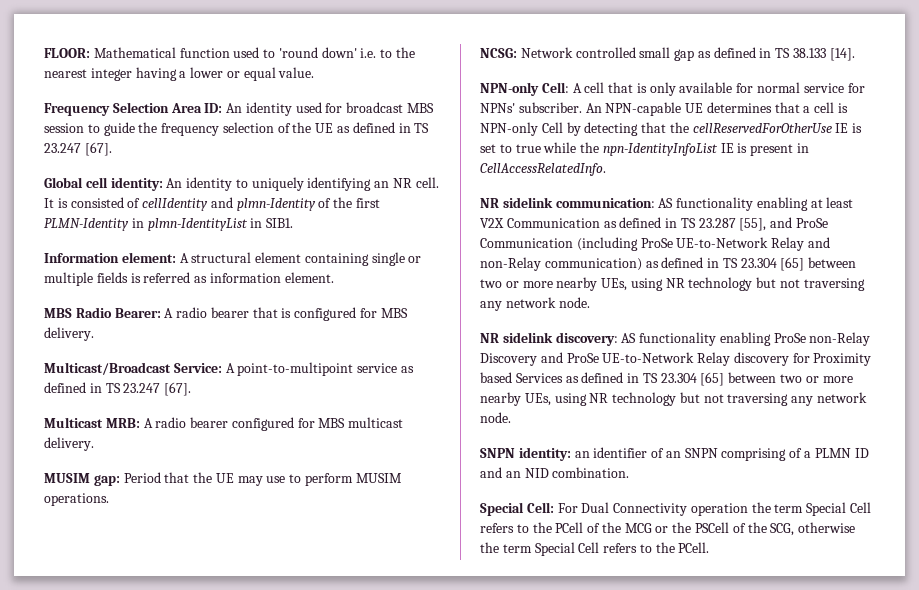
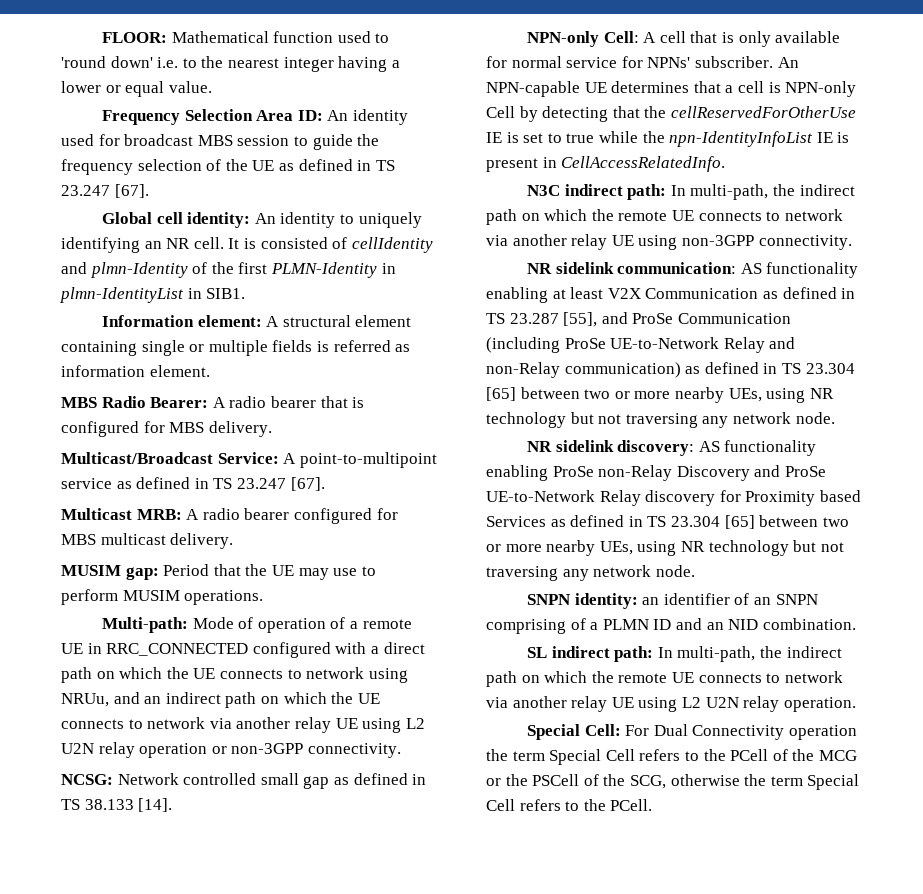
(109, 499) none -> [101,617,412,633] [61,642,425,658] [61,667,408,683] [61,692,380,708] [61,717,425,733] [61,742,401,758] // Multi-path: Mode of operation of a remote UE in RRC_CONNECTED configured with a direct path on which the UE connects to network using NRUu, and an indirect path on which the UE connects to network via another relay UE using L2 U2N relay operation or non-3GPP connectivity.
(606, 169) none -> [526,184,855,200] [486,209,843,225] [486,234,852,250] // N3C indirect path: In multi-path, the indirect path on which the remote UE connects to network via another relay UE using non-3GPP connectivity.
(630, 472) none -> [526,646,842,662] [486,671,843,687] [486,696,856,712] // SL indirect path: In multi-path, the indirect path on which the remote UE connects to network via another relay UE using L2 U2N relay operation.

